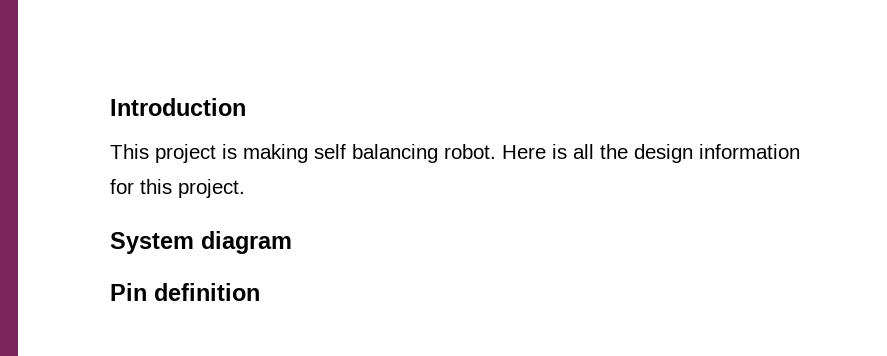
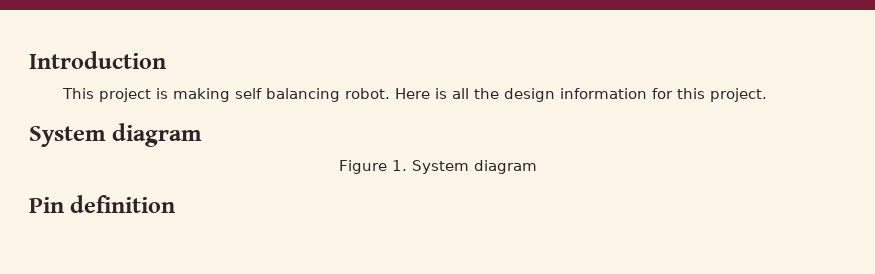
(292, 242) none -> [338,160,537,174] // Figure 1. System diagram

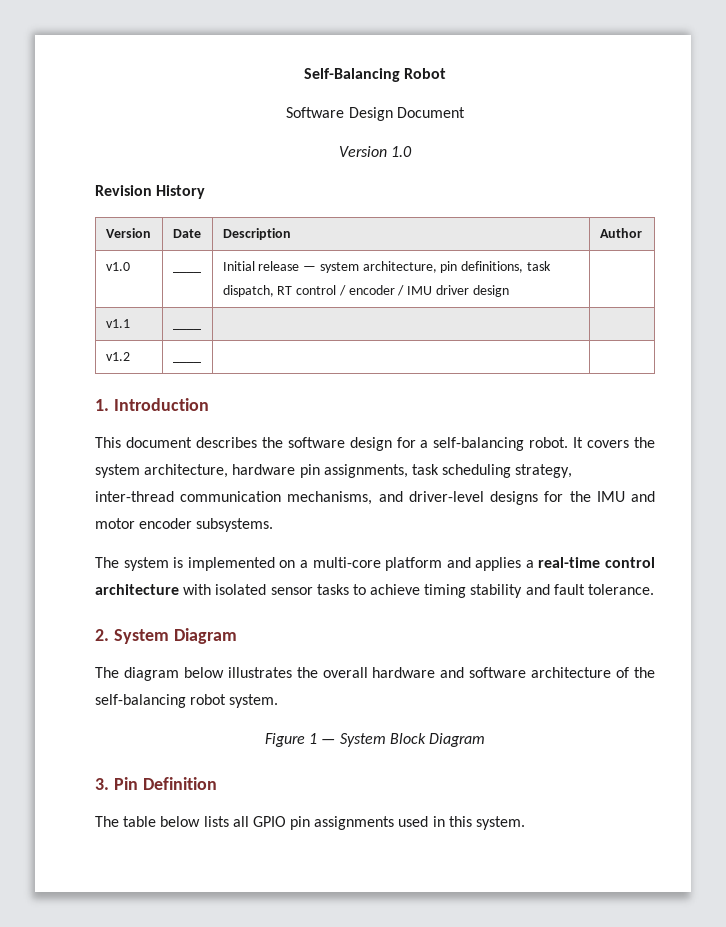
[29,51,166,69] [62,88,768,102] [29,123,203,147] [338,160,537,174] [29,195,176,213] Introduction // This project is making self balancing robot. Here is all the design information for this project. // System diagram // Figure 1. System diagram // Pin definition -> [303,68,447,82] [286,107,465,121] [338,146,413,157] [95,185,206,199] [105,228,151,238] [172,229,201,238] [222,228,291,240] [599,228,642,238] [105,262,130,271] [172,271,201,273] [222,261,552,273] [222,285,509,297] [105,319,130,328] [172,328,201,330] [105,352,130,361] [172,361,201,363] [95,398,209,411] [95,437,655,451] [95,464,573,478] [95,491,655,505] [95,518,274,532] [95,557,655,571] [95,584,655,598] [95,628,237,644] [95,667,655,681] [95,694,279,708] [265,733,485,747] [95,777,217,790] [95,816,526,830] Self-Balancing Robot // Software Design Document // Version 1.0 // Revision History // Version | Date | Description | Author // v1.0 | ____ | Initial release — system architecture, pin definitions, task dispatch, RT control / encoder / IMU driver design | // v1.1 | ____ | | // v1.2 | ____ | | // 1. Introduction // This document describes the software design for a self-balancing robot. It covers the system architecture, hardware pin assignments, task scheduling strategy, inter-thread communication mechanisms, and driver-level designs for the IMU and motor encoder subsystems. // The system is implemented on a multi-core platform and applies a real-time control architecture with isolated sensor tasks to achieve timing stability and fault tolerance. // 2. System Diagram // The diagram below illustrates the overall hardware and software architecture of the self-balancing robot system. // Figure 1 — System Block Diagram // 3. Pin Definition // The table below lists all GPIO pin assignments used in this system.

